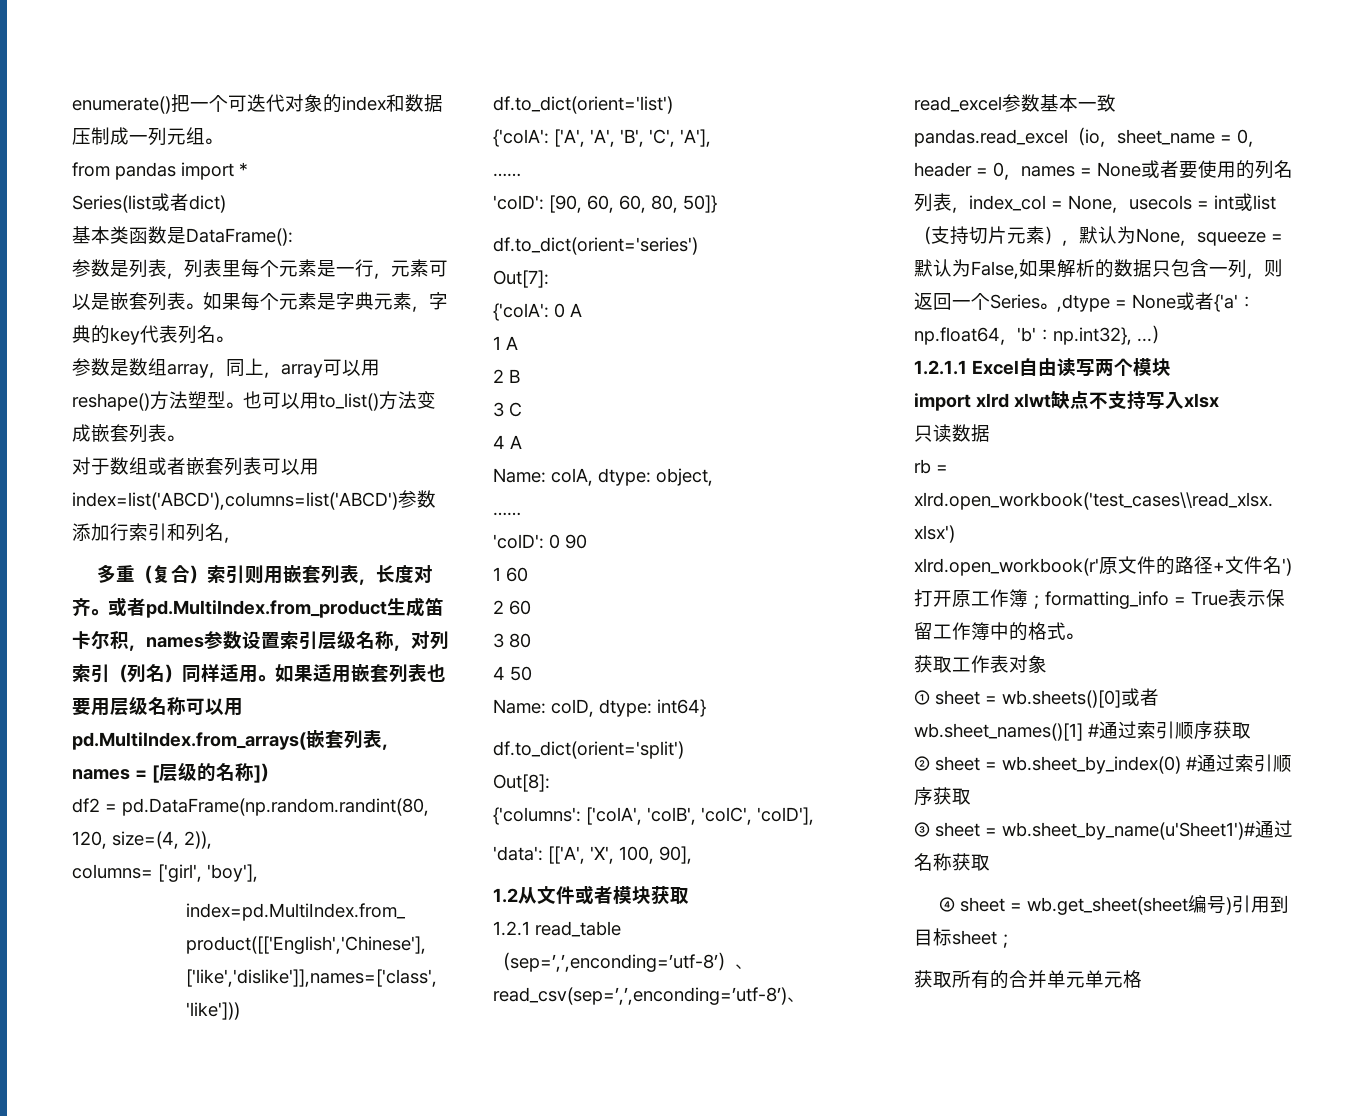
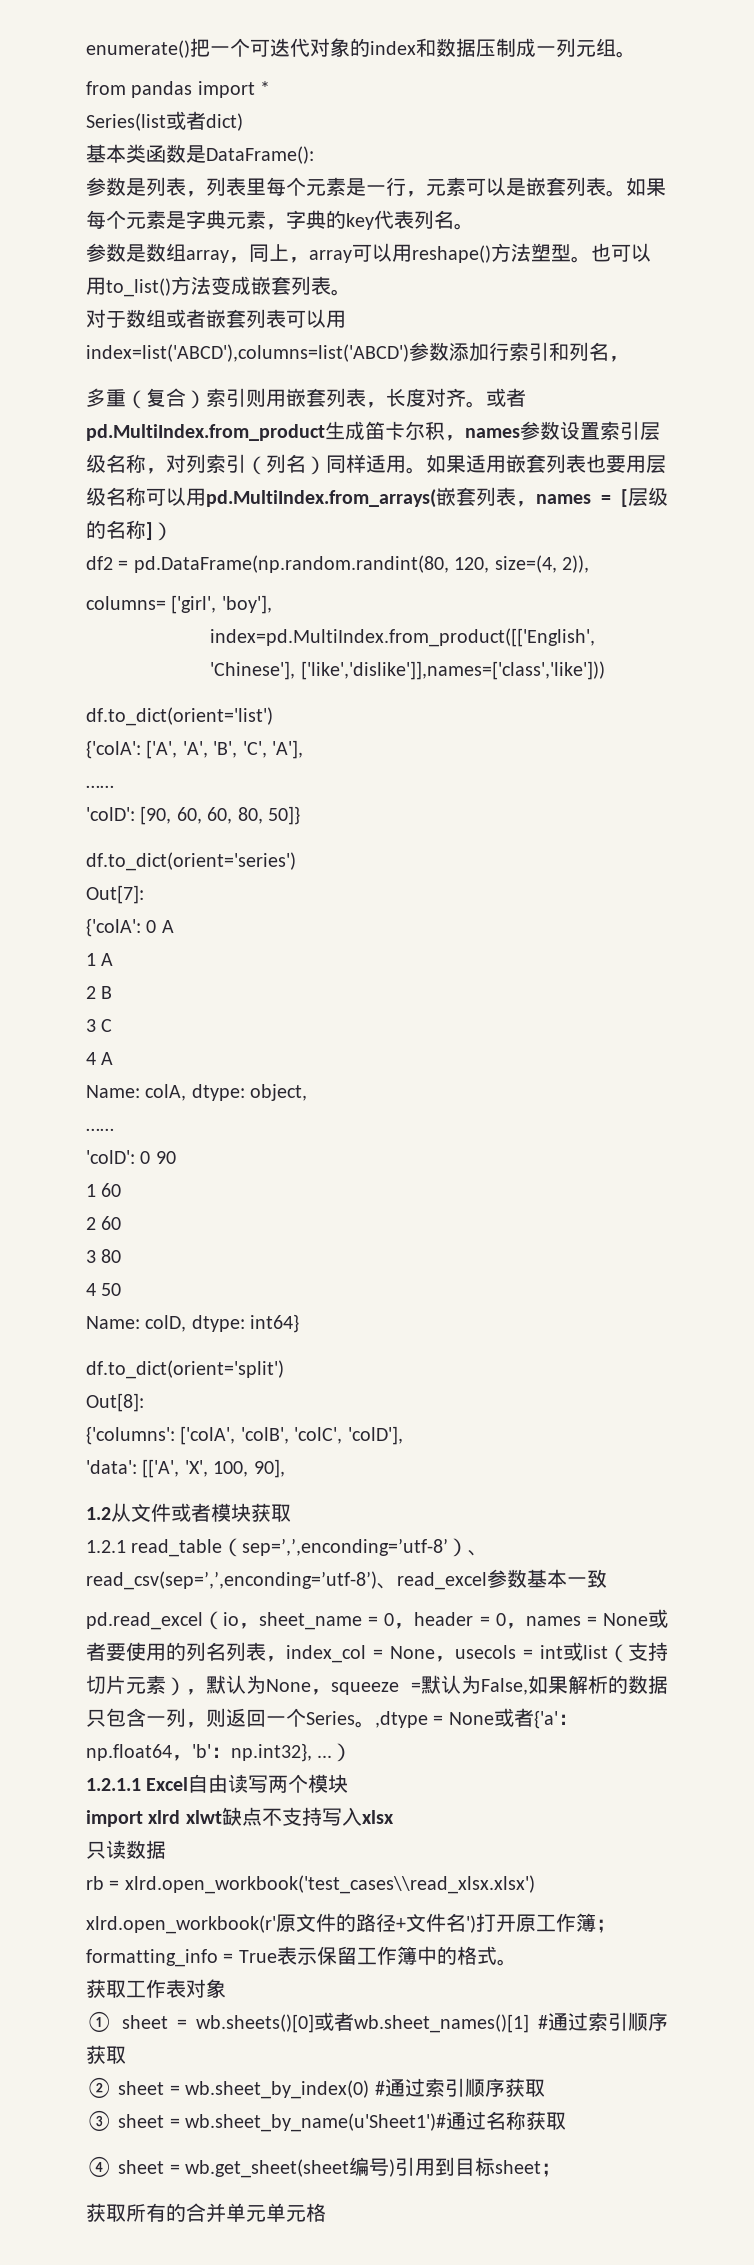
[914,129,1068,147] pandas.read_excel -> [86,1612,203,1630] pd.read_excel

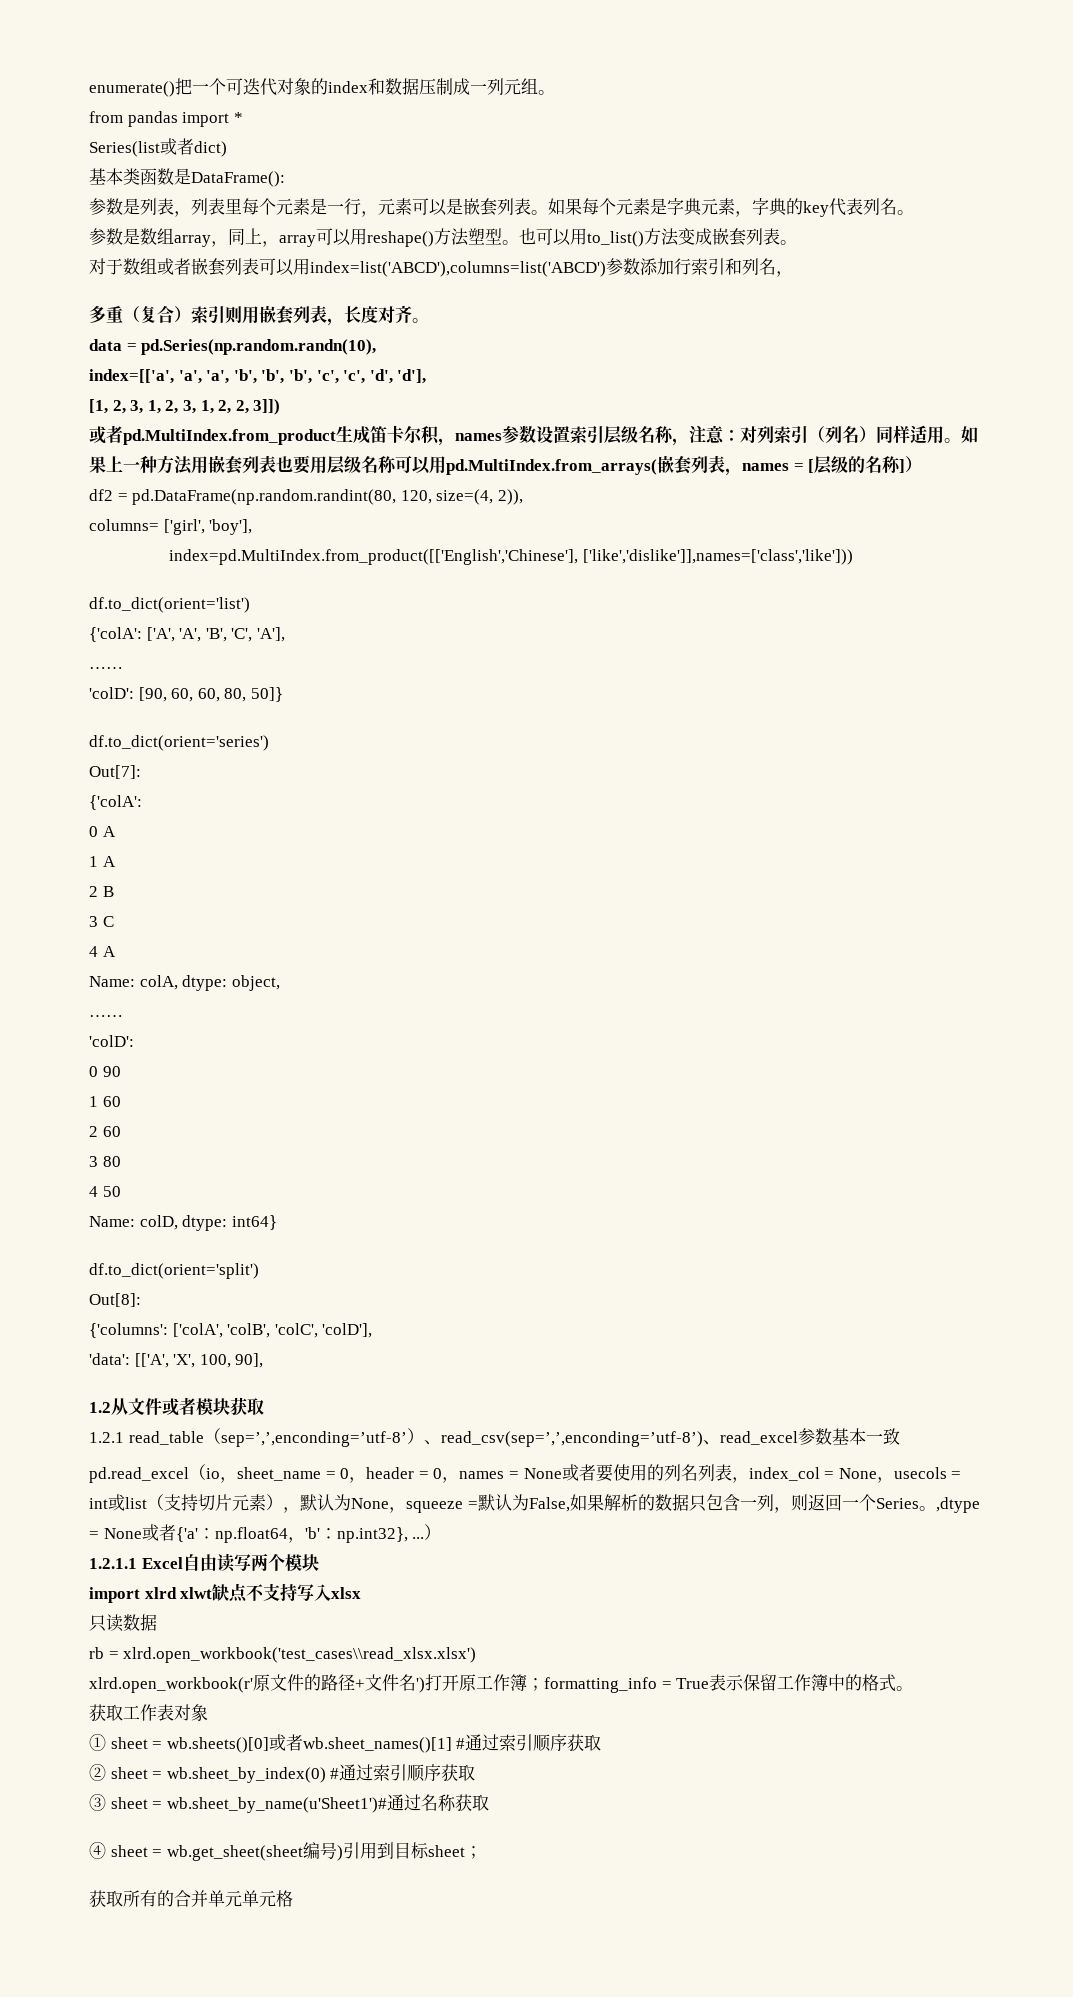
(486, 404) none -> [89,339,377,355] [89,369,427,384] [89,399,281,415] // data = pd.Series(np.random.randn(10), // index=[['a', 'a', 'a', 'b', 'b', 'b', 'c', 'c', 'd', 'd'], // [1, 2, 3, 1, 2, 3, 1, 2, 2, 3]]) //
(166, 471) none -> [689,425,740,444] 注意：
[466,455,486,473] 适 -> [106,455,193,475] 上一种方法
(141, 927) none -> (142, 802) //
(135, 1157) none -> (134, 1041) //

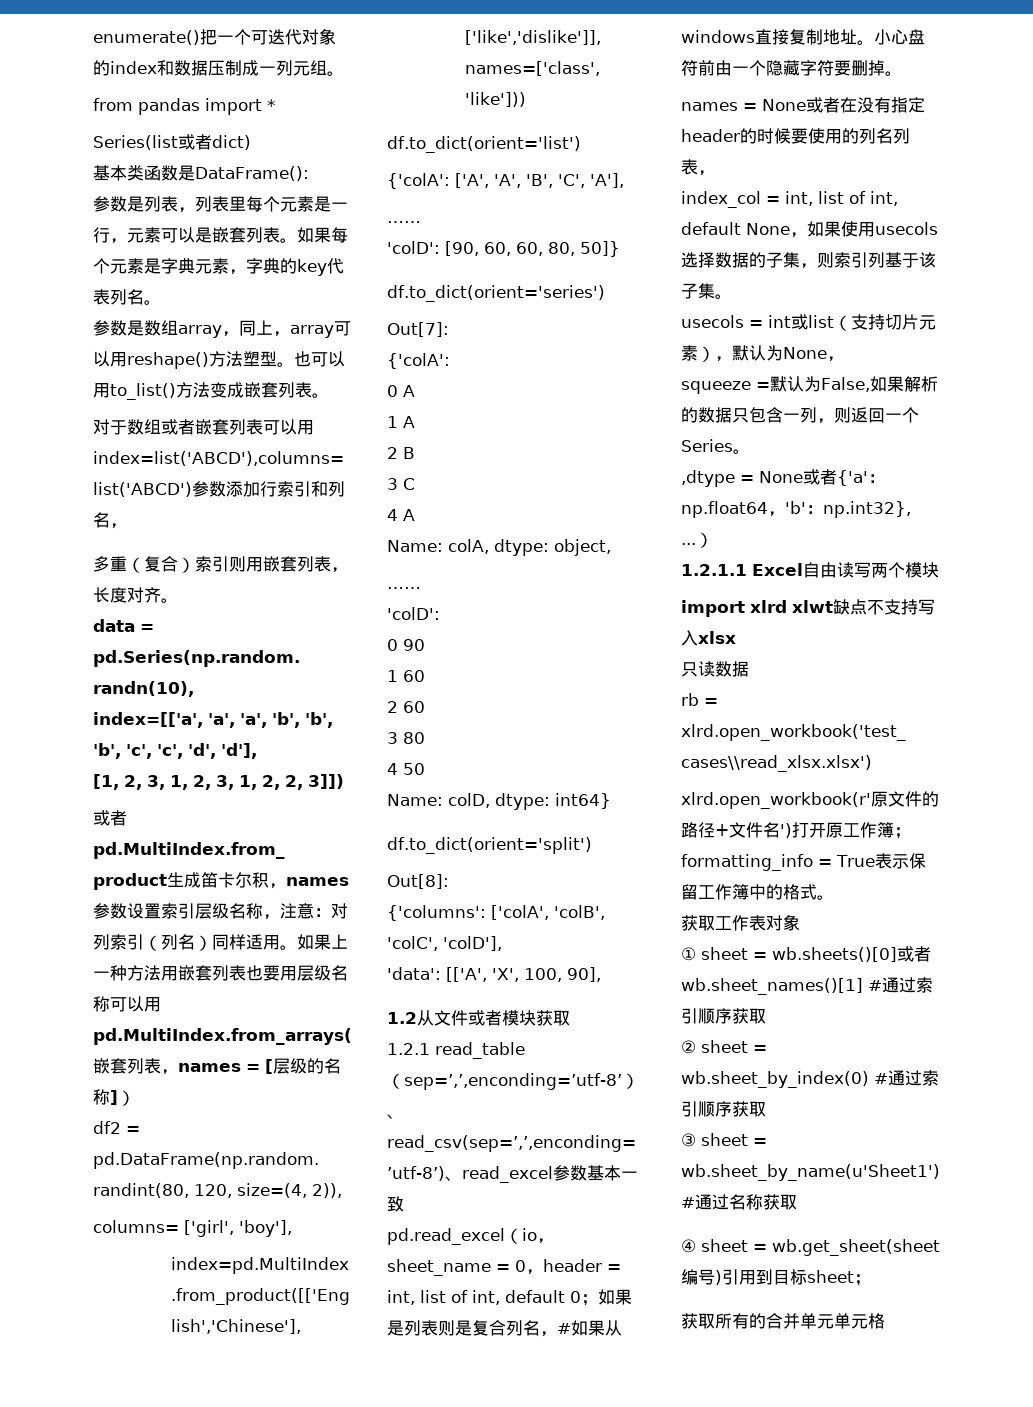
[433,1464,596,1483] 0，names = None或者 -> [387,1289,632,1306] [387,1320,622,1337] [681,29,925,45] [681,60,902,76] [681,97,925,113] [681,128,791,144] int, list of int, default 0；如果是列表则是复合列名，#如果从windows直接复制地址。小心盘符前由一个隐藏字符要删掉。 // names = None或者在没有指定header的时候
(749, 1480) none -> (715, 173) //
[838,1468,894,1483] None， -> [785,191,898,206] [681,221,938,238] [681,252,936,269] [681,283,732,299] int, list of int, default None，如果使用usecols选择数据的子集，则索引列基于该子集。 //
(406, 1510) none -> (844, 359) //
(936, 1508) none -> (750, 451) //

